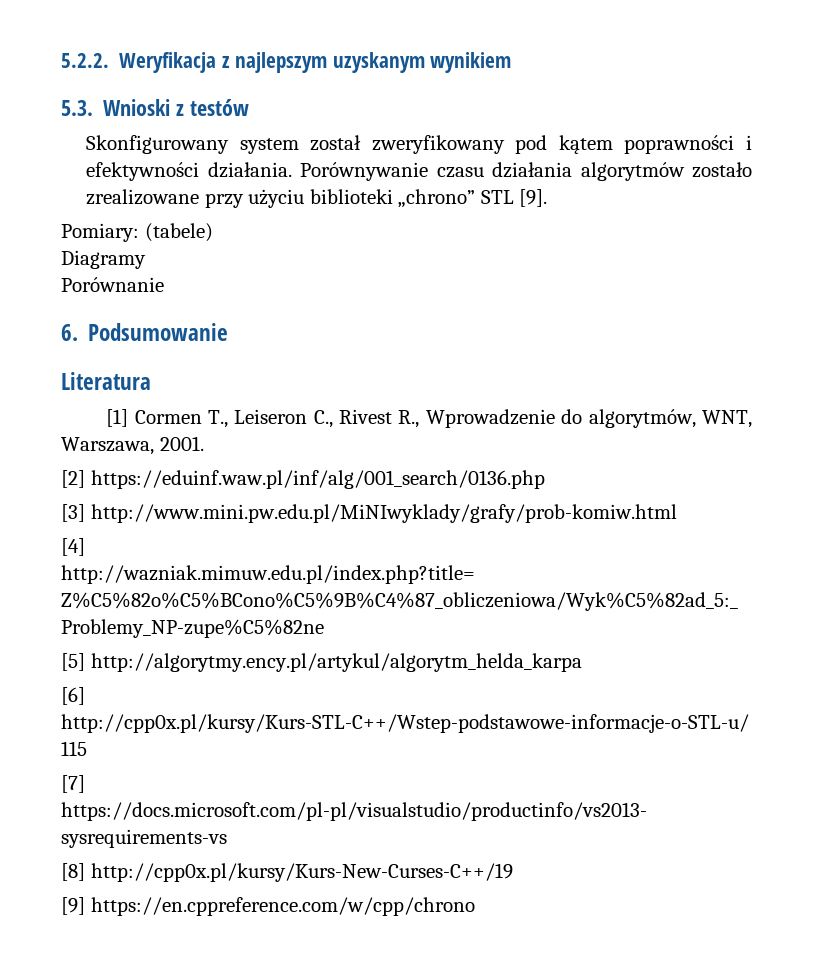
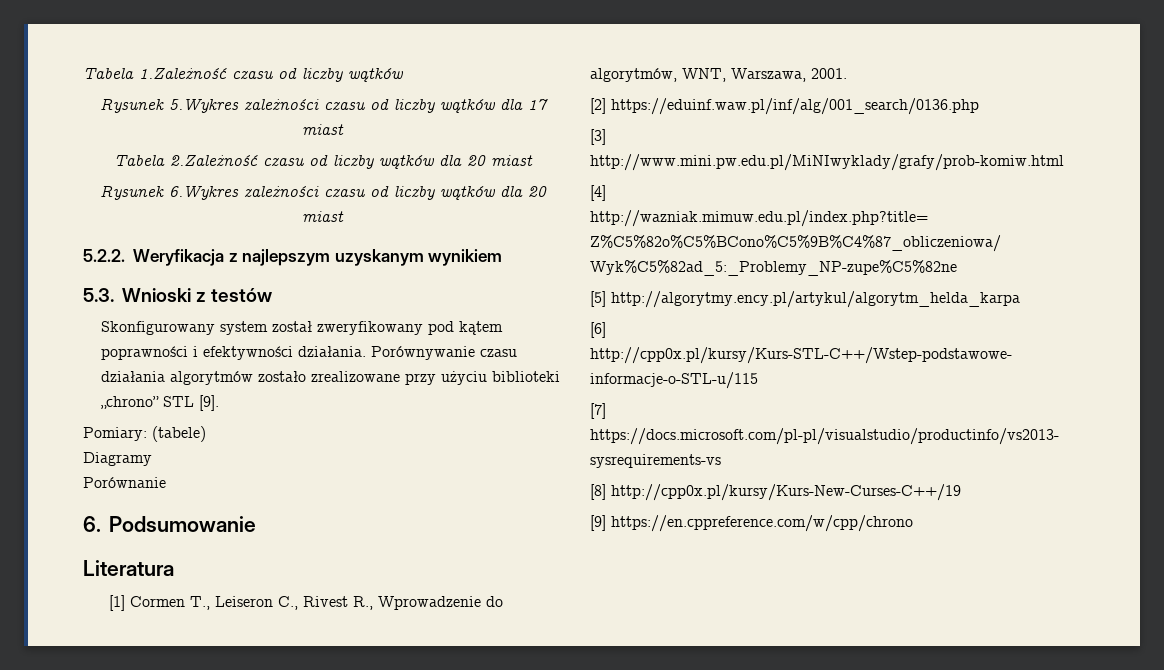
(61, 60) none -> [83,68,404,82] [99,98,548,113] [302,124,344,135] [113,155,533,169] [99,185,547,200] [302,211,344,222] Tabela 1.Zależność czasu od liczby wątków // Rysunek 5.Wykres zależności czasu od liczby wątków dla 17 miast // Tabela 2.Zależność czasu od liczby wątków dla 20 miast // Rysunek 6.Wykres zależności czasu od liczby wątków dla 20 miast //

